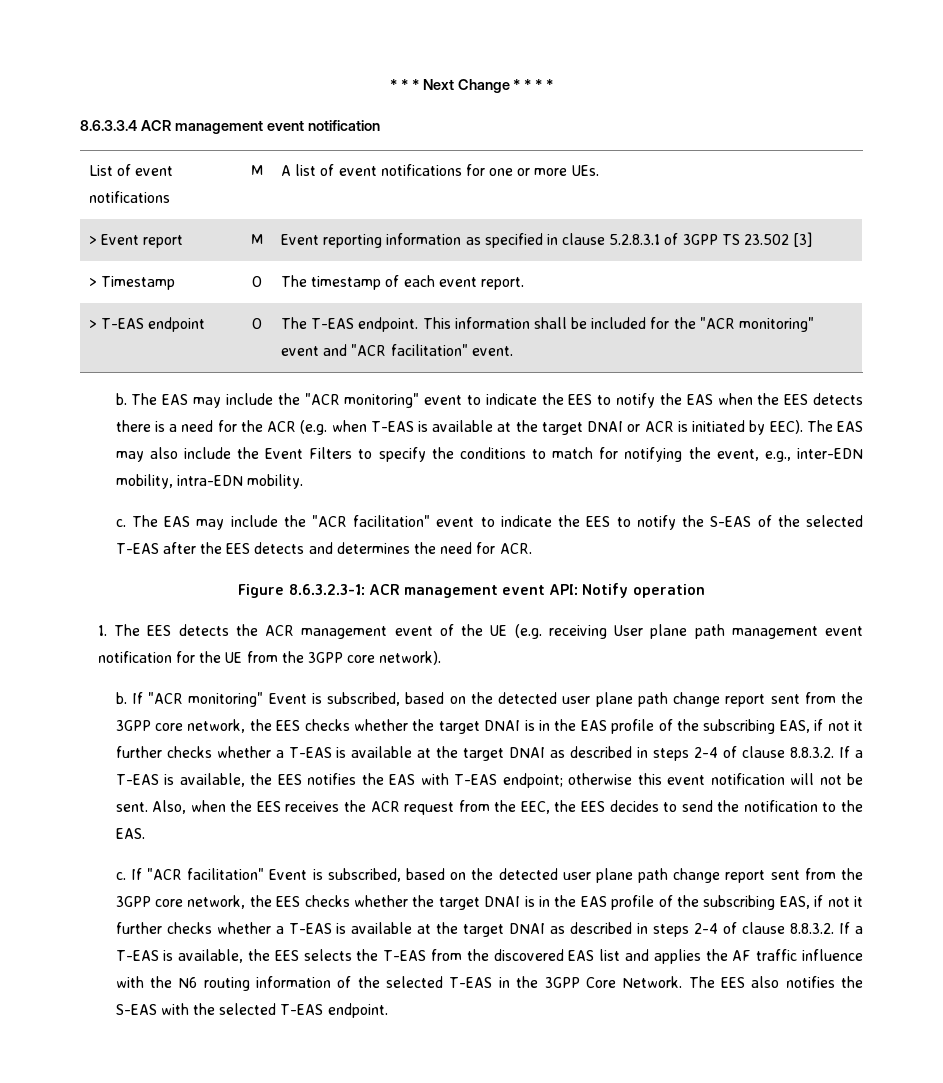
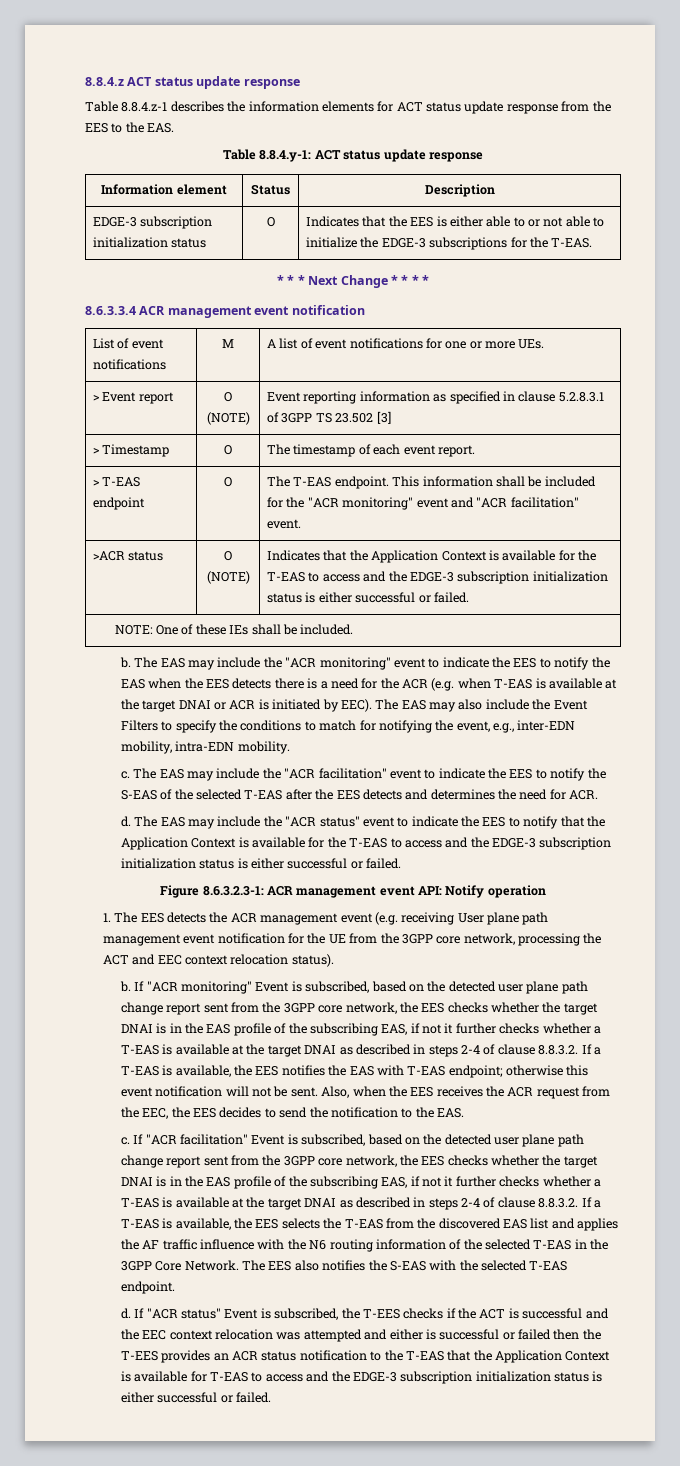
(389, 84) none -> [85,76,300,89] [85,101,611,114] [85,122,175,133] [223,149,483,162] [101,184,227,195] [251,184,290,195] [424,184,495,197] [93,216,213,229] [93,237,207,248] [266,217,275,227] [306,216,605,227] [306,237,593,250] 8.8.4.z ACT status update response // Table 8.8.4.z-1 describes the information elements for ACT status update response from the EES to the EAS. // Table 8.8.4.y-1: ACT status update response // Information element | Status | Description // EDGE-3 subscription initialization status | O | Indicates that the EES is either able to or not able to initialize the EDGE-3 subscriptions for the T-EAS. //
[251,234,263,245] M -> [224,392,232,402] [206,412,250,425] O (NOTE)
(513, 351) none -> [93,551,164,561] [224,551,232,561] [206,571,250,584] [267,550,597,563] [267,571,608,584] [267,592,469,603] [114,624,354,635] // >ACR status | O (NOTE) | Indicates that the Application Context is available for the T-EAS to access and the EDGE-3 subscription initialization status is either successful or failed. // NOTE: One of these IEs shall be included.
(532, 548) none -> [120,816,605,829] [120,837,612,850] [120,858,402,869] // d. The EAS may include the "ACR status" event to indicate the EES to notify that the Application Context is available for the T-EAS to access and the EDGE-3 subscription initialization status is either successful or failed.
[439,624,508,636] of the UE -> (373, 918) none
[379,651,442,665] network). -> [463,933,602,946] [102,954,334,967] network, processing the ACT and EEC context relocation status).
(388, 1010) none -> [120,1308,609,1320] [120,1329,601,1342] [120,1350,611,1363] [120,1371,603,1384] [120,1392,272,1403] // d. If "ACR status" Event is subscribed, the T-EES checks if the ACT is successful and the EEC context relocation was attempted and either is successful or failed then the T-EES provides an ACR status notification to the T-EAS that the Application Context is available for T-EAS to access and the EDGE-3 subscription initialization status is either successful or failed.

